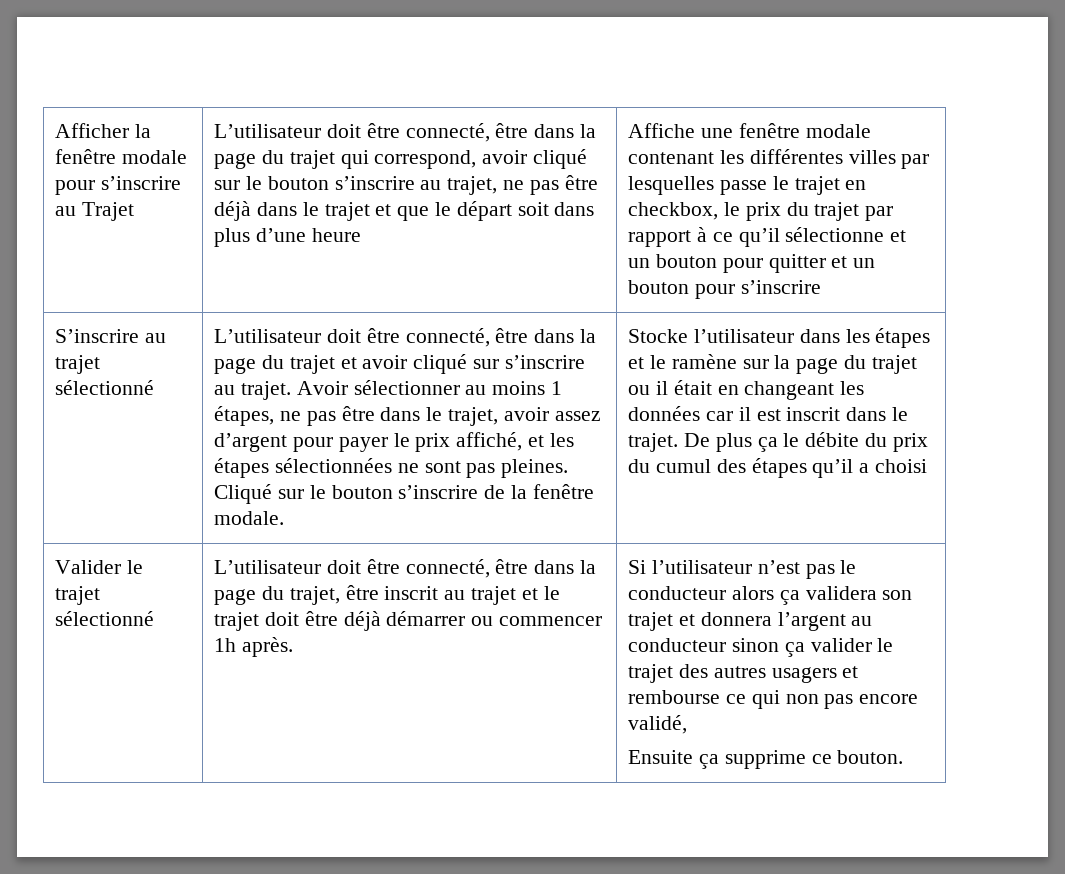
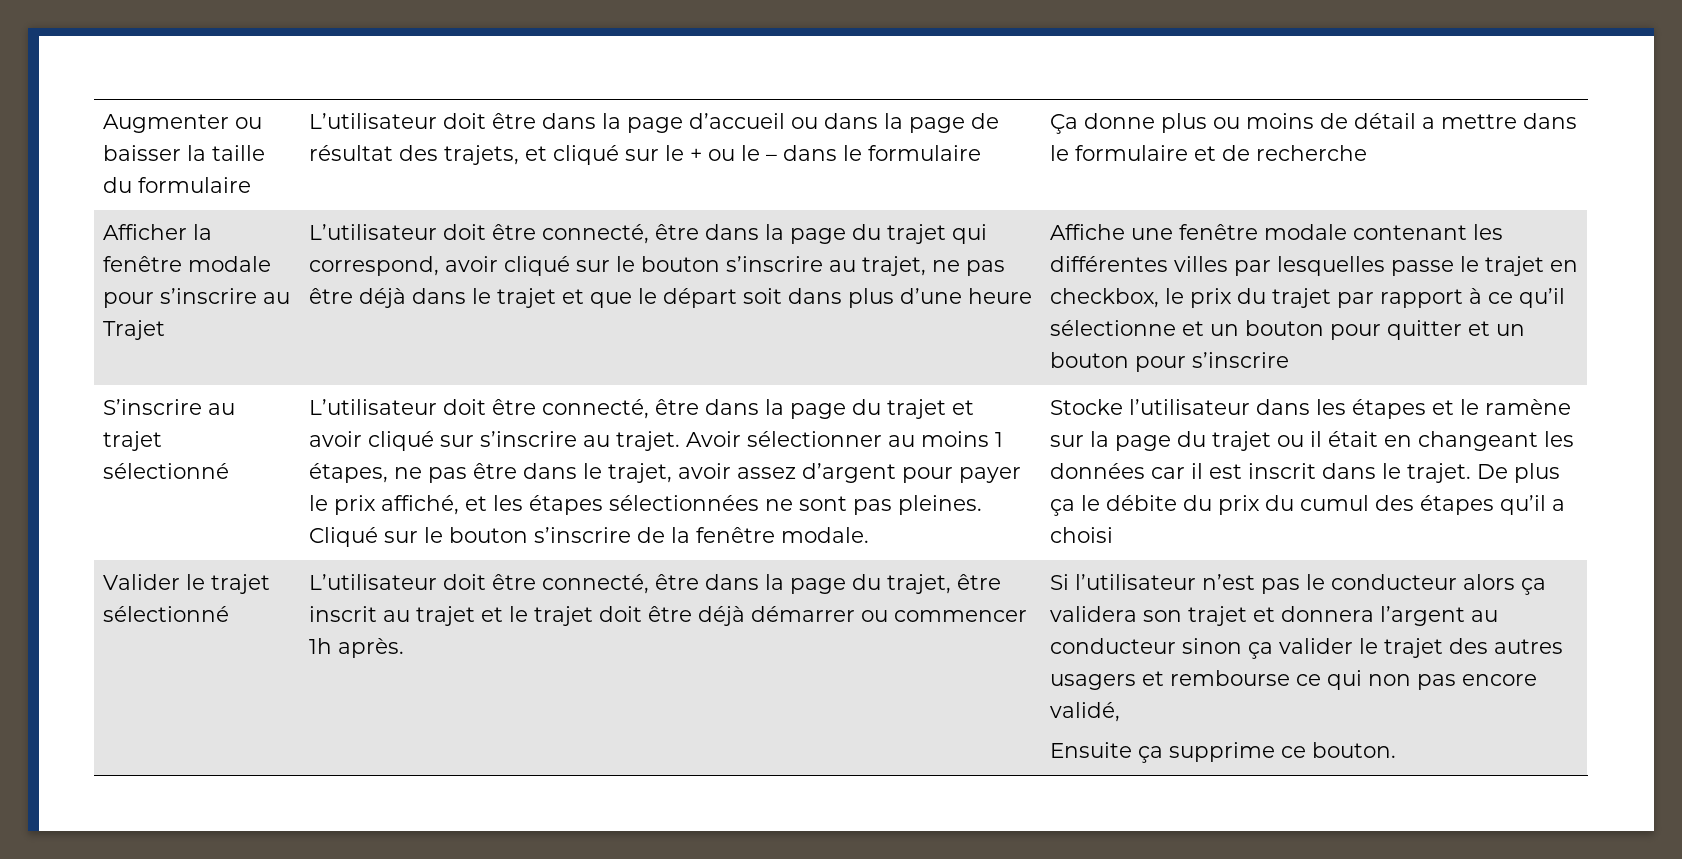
(55, 130) none -> [103,114,263,133] [103,145,266,161] [103,177,252,193] [309,113,1000,133] [309,145,982,165] [1050,113,1578,134] [1050,145,1368,161] Augmenter ou baisser la taille du formulaire | L’utilisateur doit être dans la page d’accueil ou dans la page de résultat des trajets, et cliqué sur le + ou le – dans le formulaire | Ça donne plus ou moins de détail a mettre dans le formulaire et de recherche //

